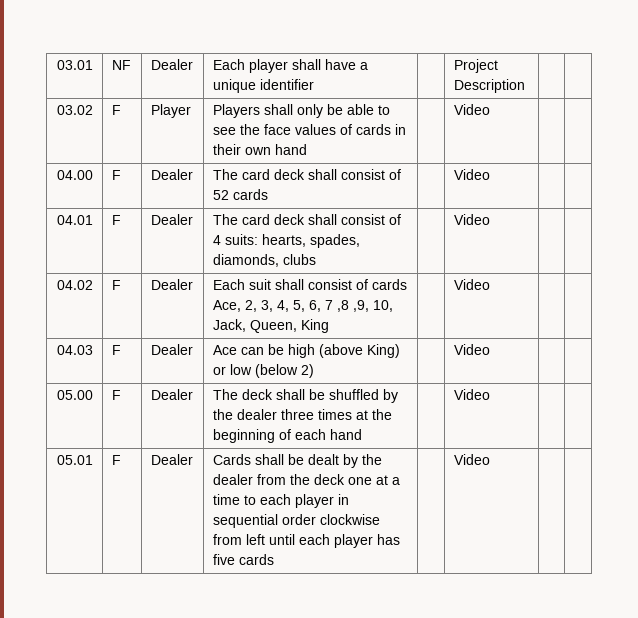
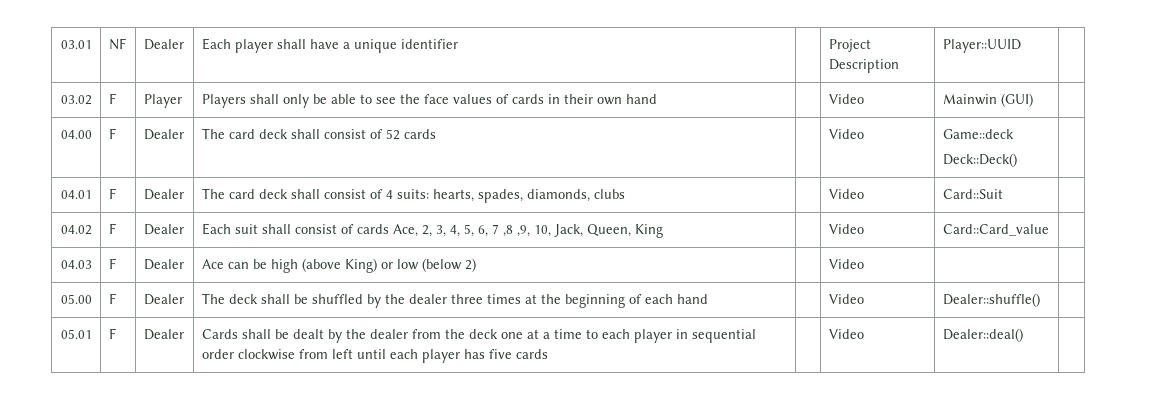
(525, 86) none -> [942,39,1021,53] Player::UUID
(490, 109) none -> [942,93,1033,107] Mainwin (GUI)
(490, 174) none -> [942,129,1014,139] [942,153,1017,167] Game::deck // Deck::Deck()
(490, 219) none -> [942,189,1003,199] Card::Suit
(490, 284) none -> [942,224,1049,236] Card::Card_value
(490, 394) none -> [942,293,1040,307] Dealer::shuffle()
(490, 459) none -> [942,328,1023,342] Dealer::deal()

